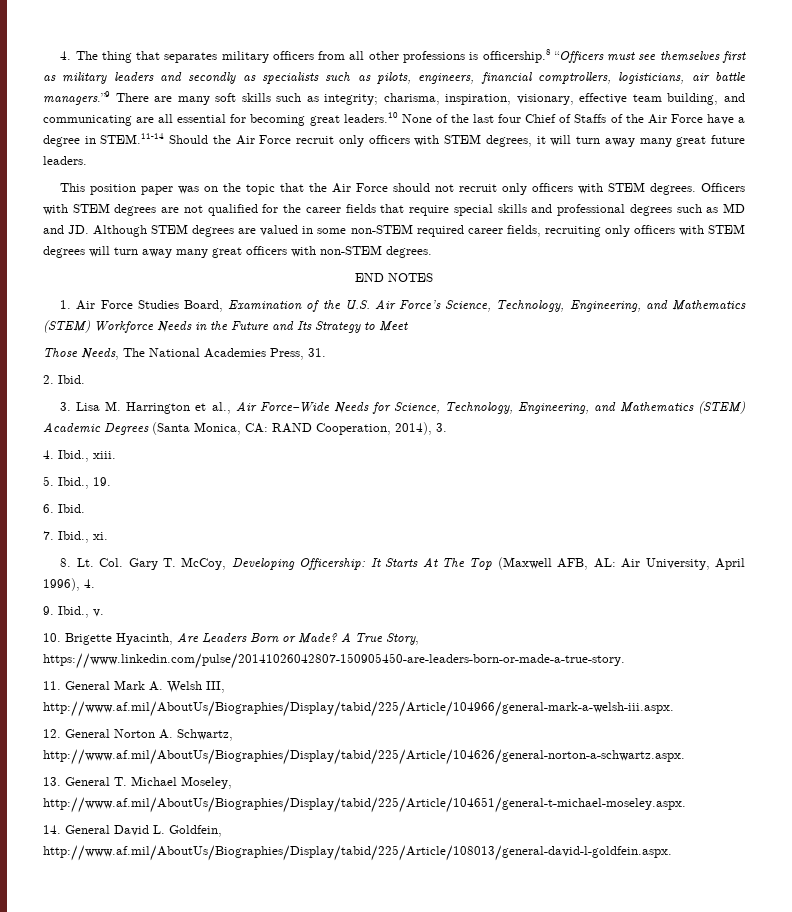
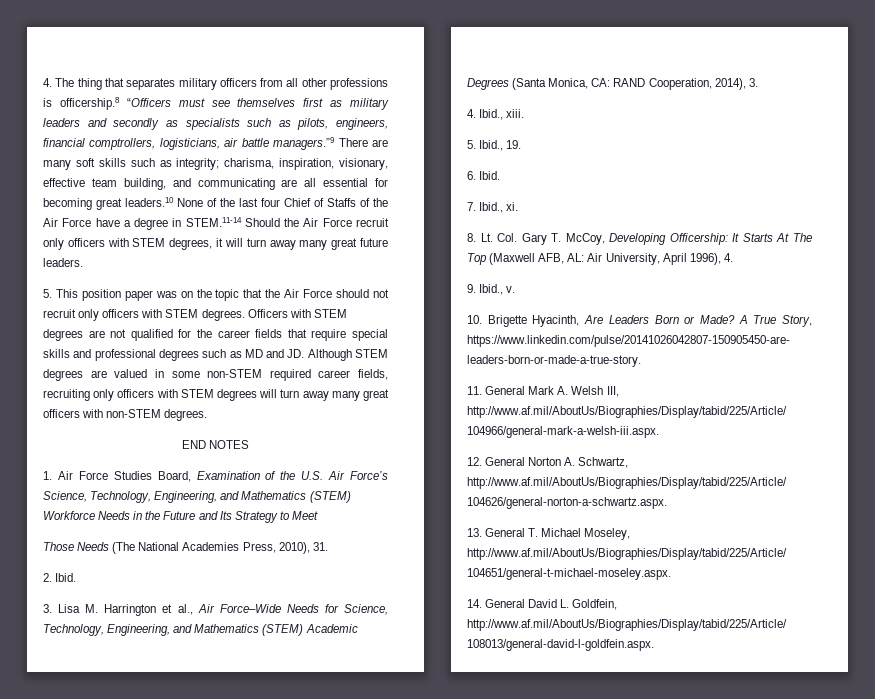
(87, 160) none -> [43,289,52,298] 5.
[81,348,145,360] Needs, The -> [77,542,136,554] Needs (The
(304, 354) none -> [278,542,310,554] 2010),

